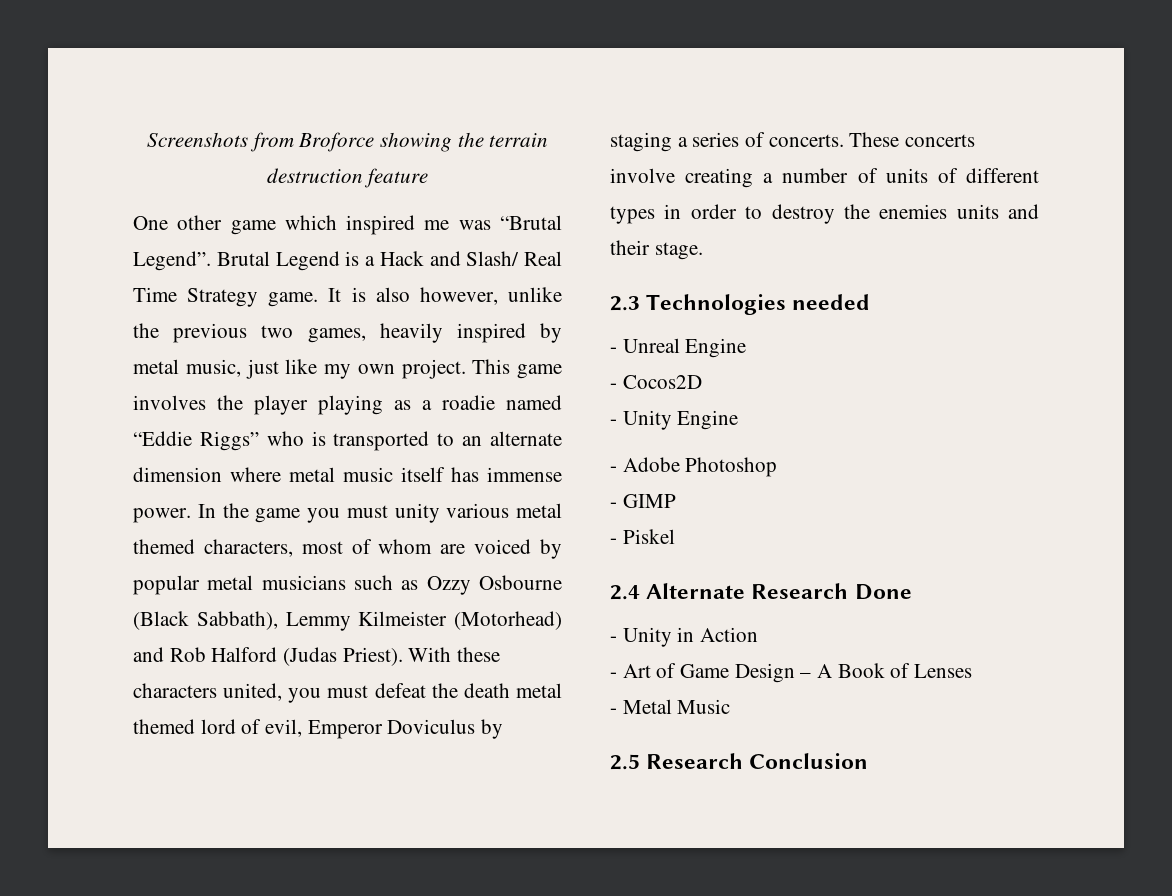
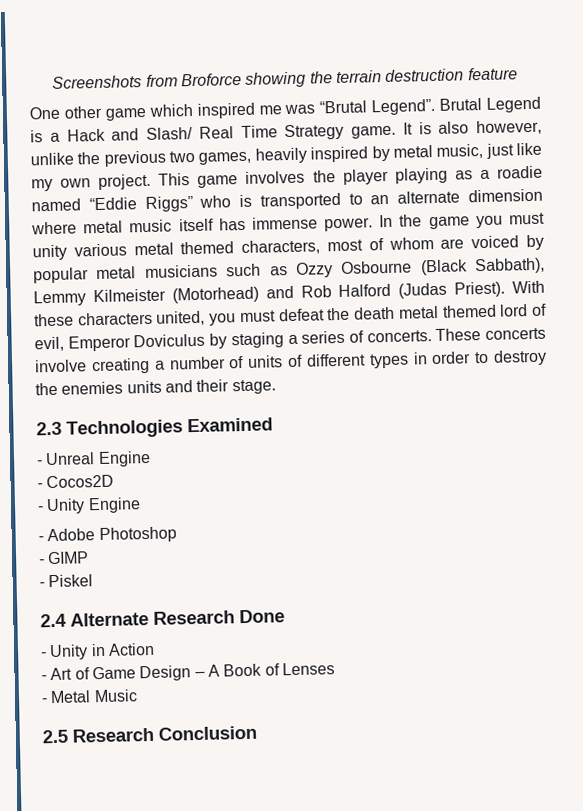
[792,294,871,310] needed -> [187,417,273,433] Examined

